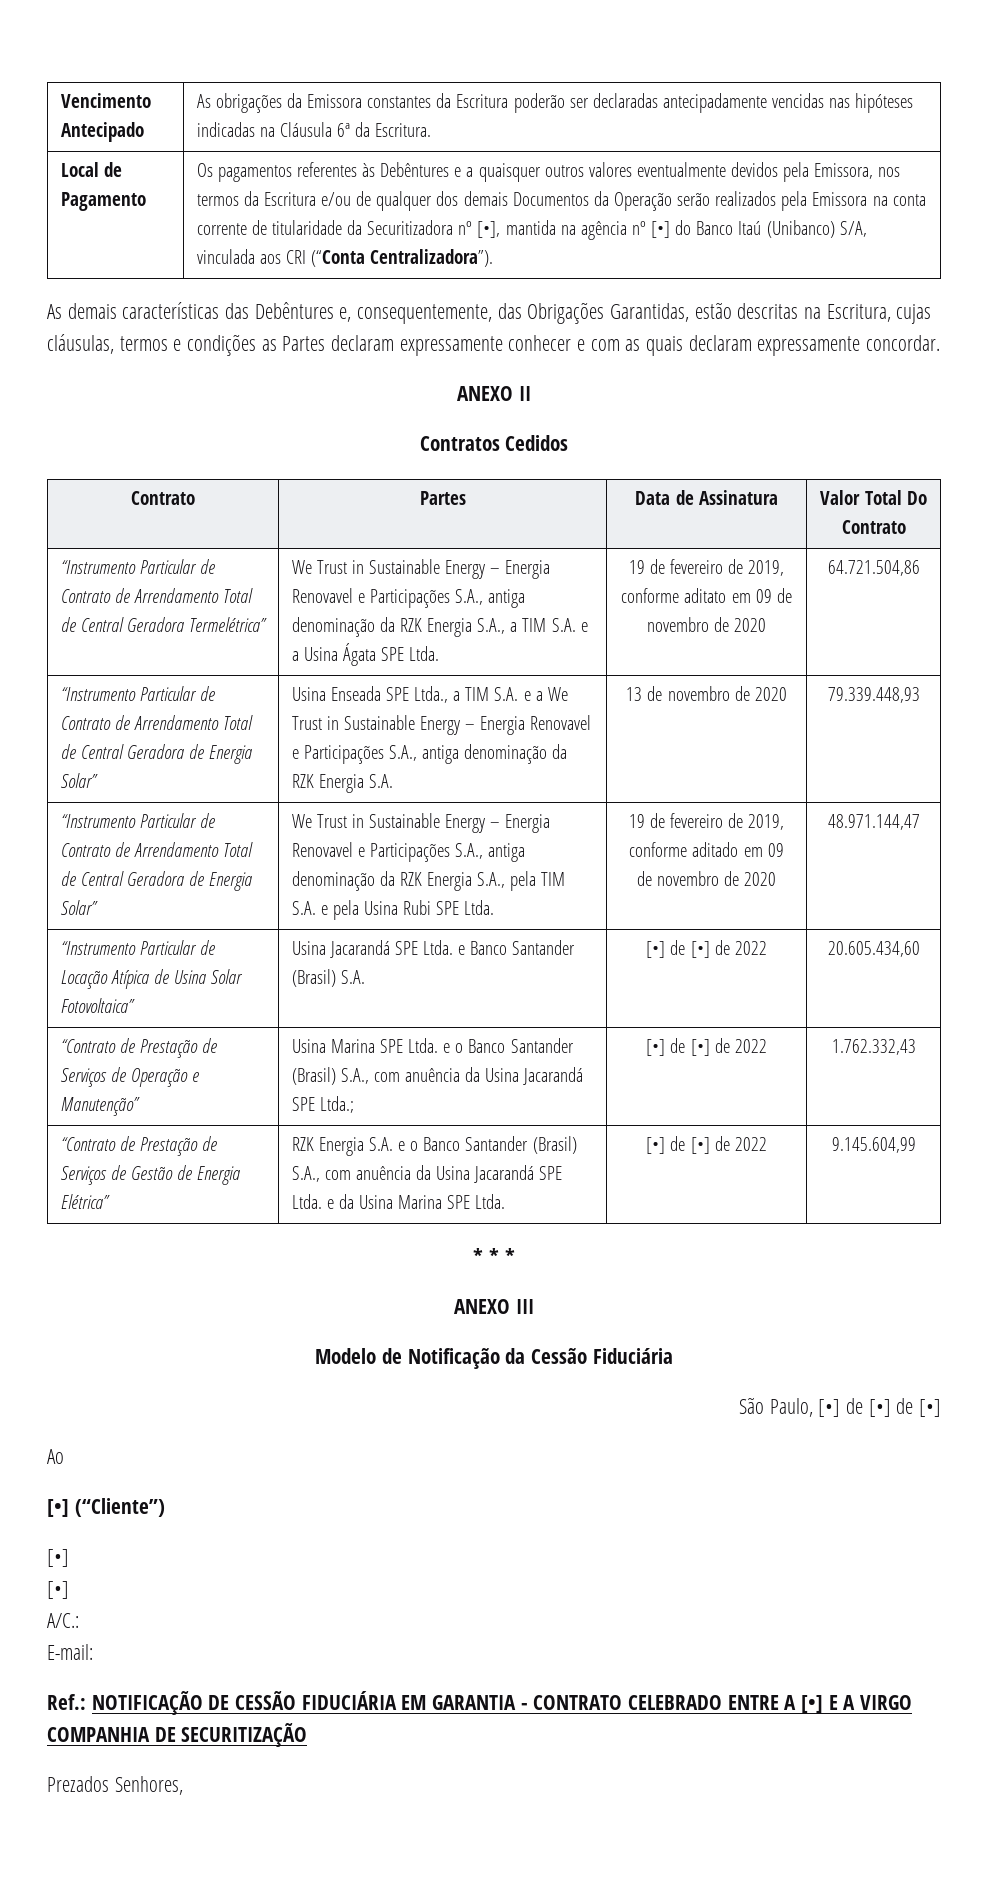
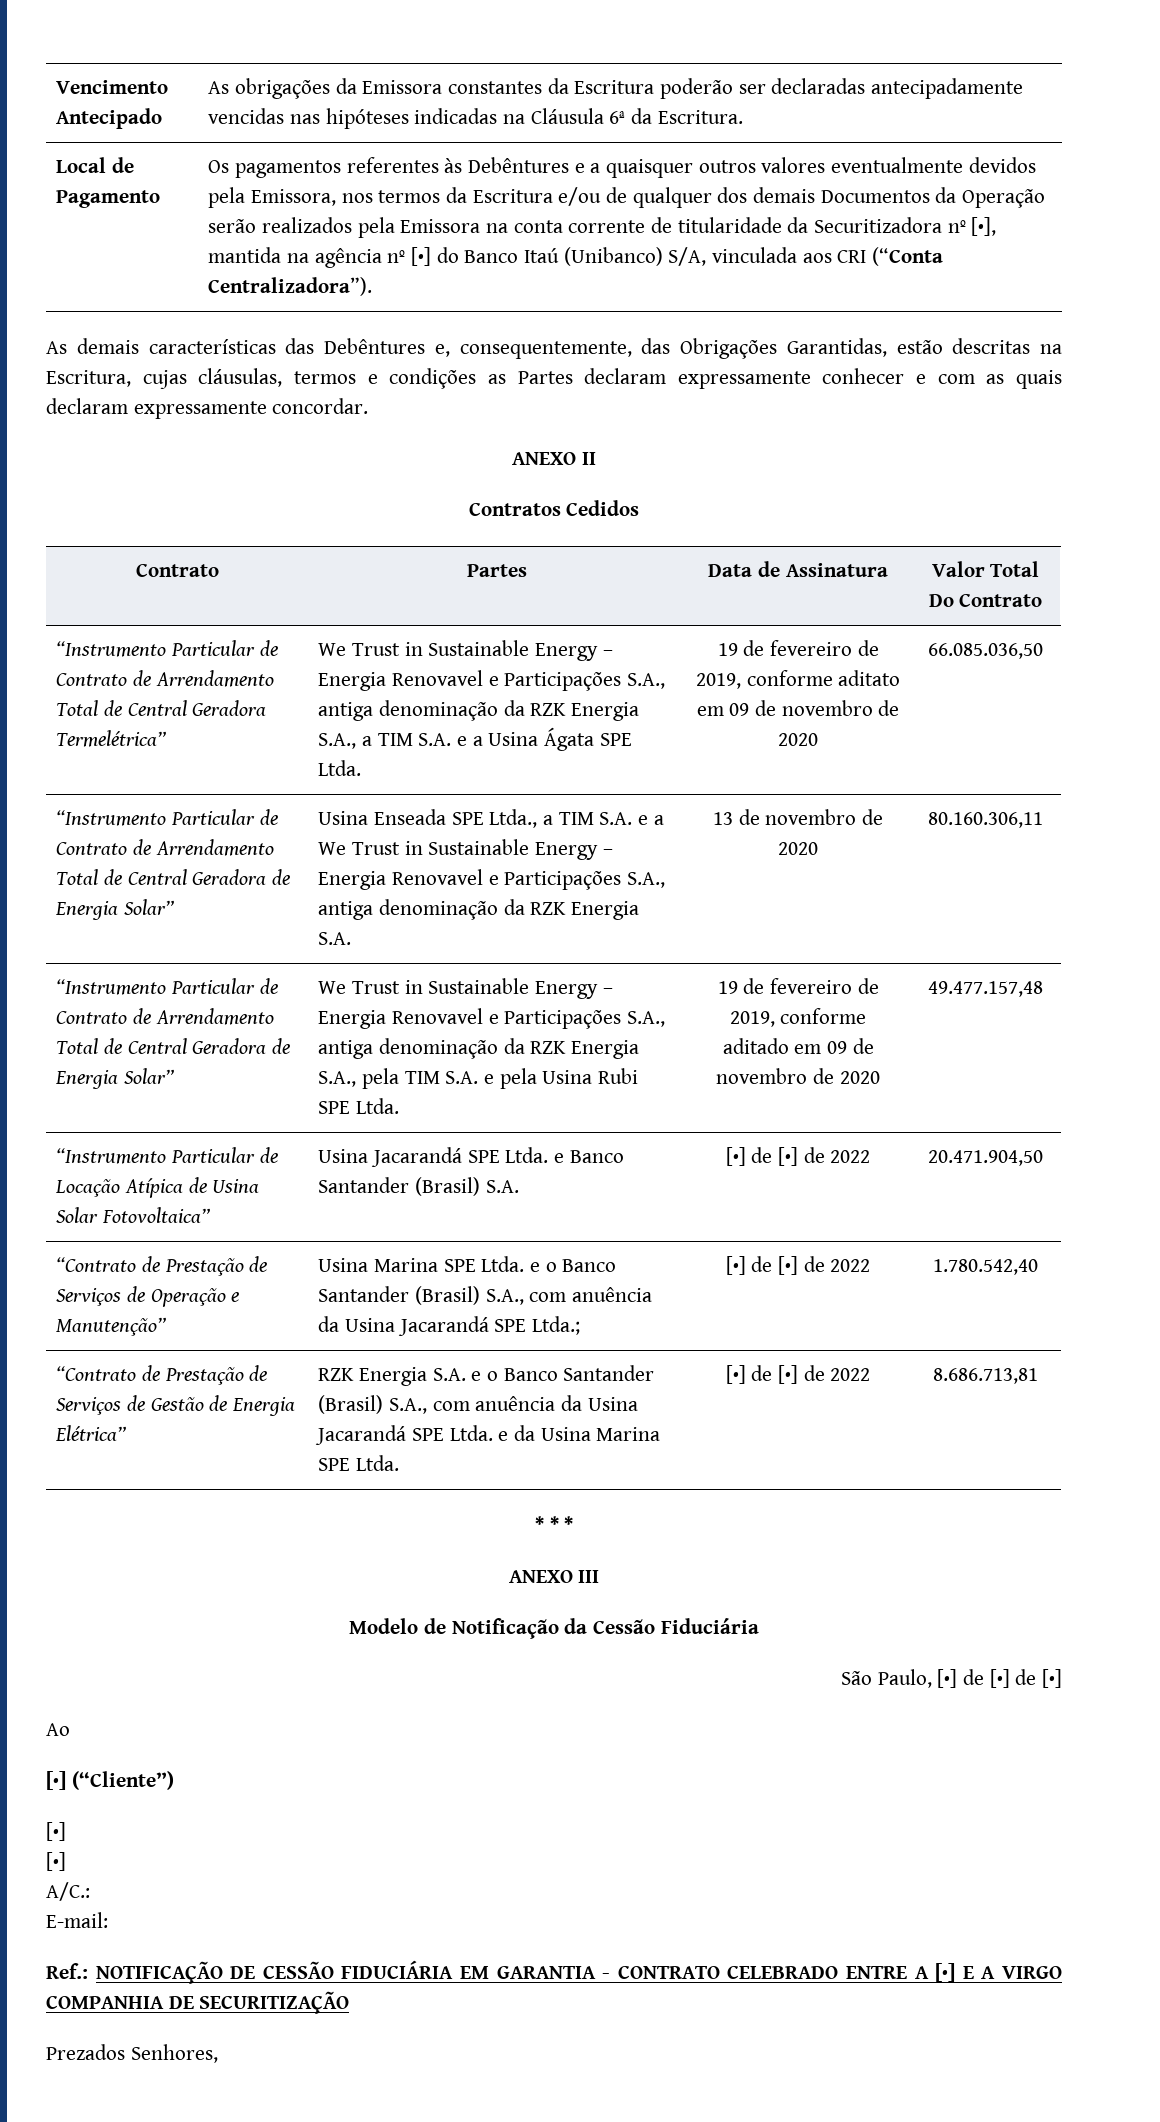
[827,560,920,576] 64.721.504,86 -> [928,643,1043,659] 66.085.036,50
[827,687,920,703] 79.339.448,93 -> [928,812,1043,828] 80.160.306,11
[827,814,920,830] 48.971.144,47 -> [928,981,1043,997] 49.477.157,48
[827,941,920,957] 20.605.434,60 -> [928,1150,1043,1166] 20.471.904,50
[831,1039,916,1055] 1.762.332,43 -> [933,1259,1038,1275] 1.780.542,40
[831,1137,916,1153] 9.145.604,99 -> [933,1368,1038,1384] 8.686.713,81

